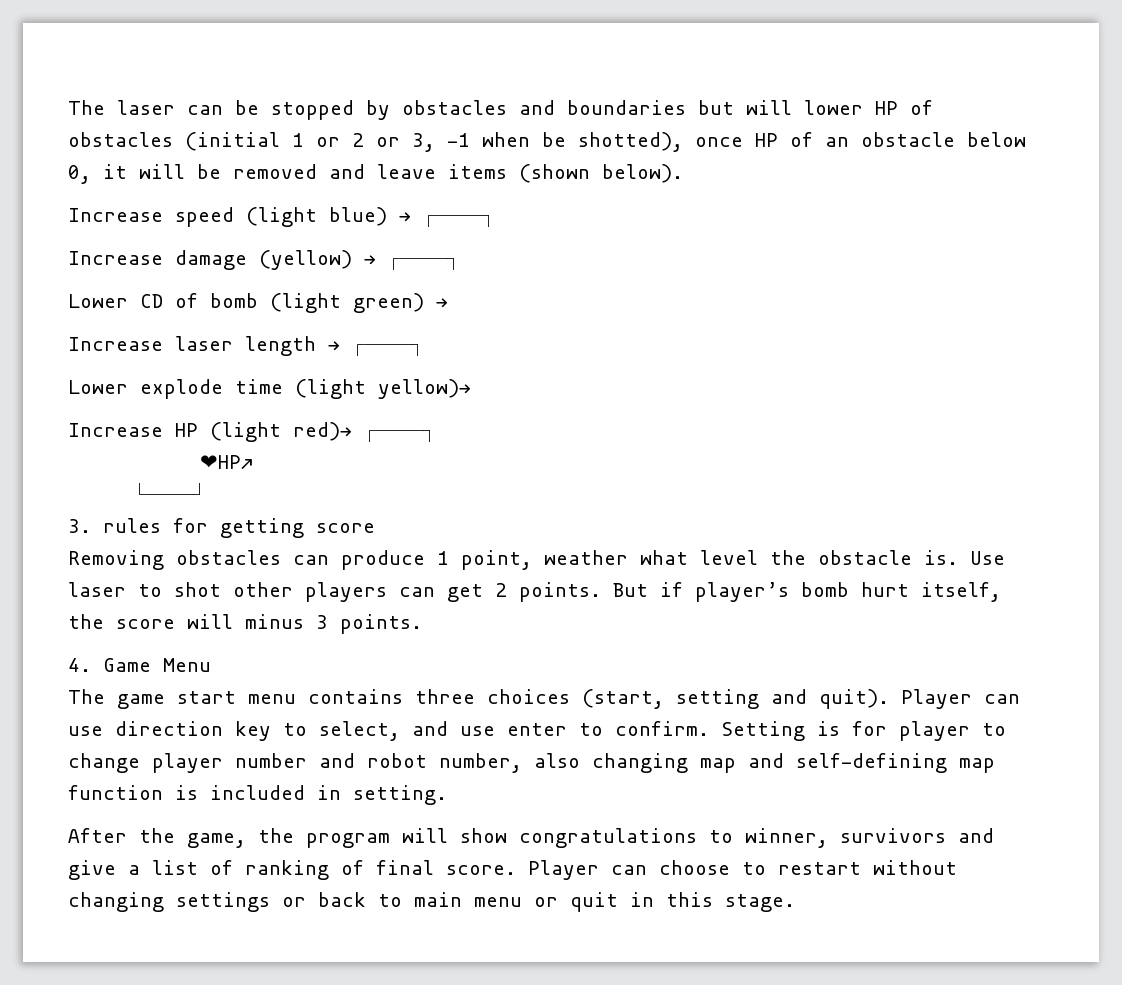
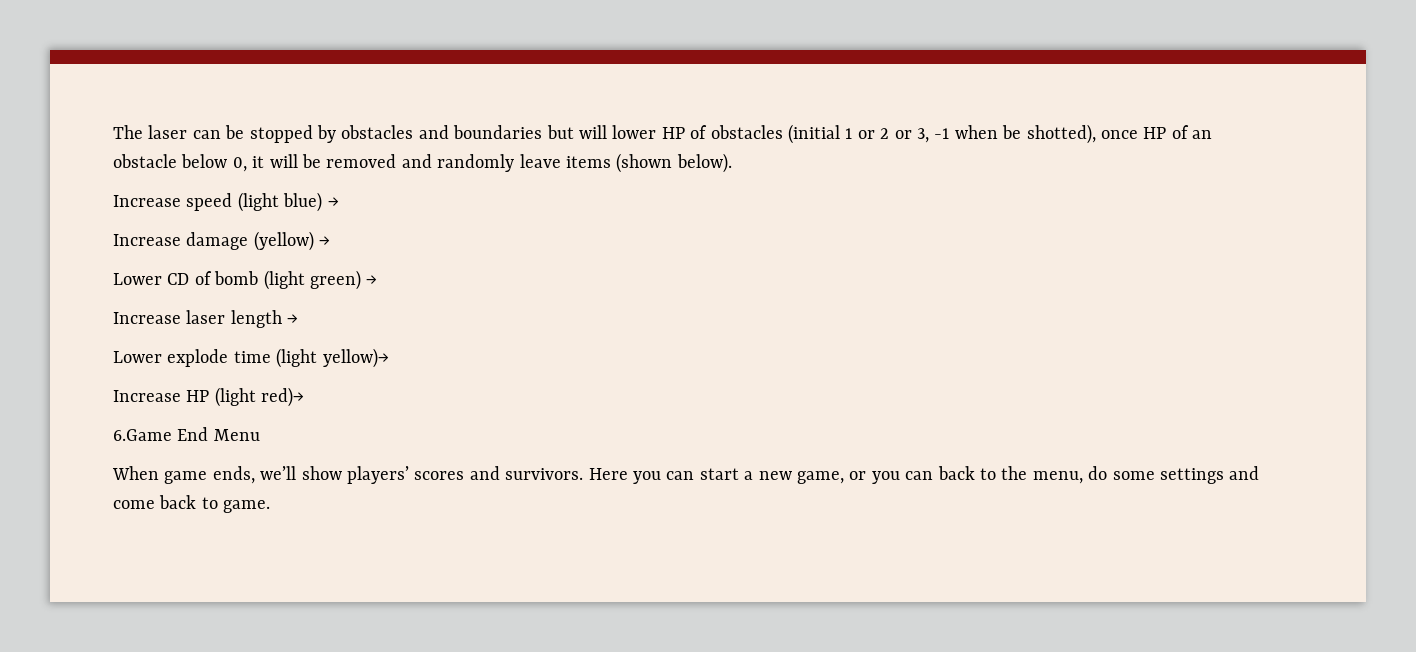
(365, 171) none -> [437,154,515,172] randomly
[423,215,495,227] ┌────┐ -> (339, 202) none
[388,258,460,270] ┌────┐ -> (331, 241) none
[352,344,424,356] ┌────┐ -> (299, 319) none
[364,430,436,442] [200,455,254,470] [134,482,207,501] [68,518,375,538] [68,550,1005,570] [68,582,1001,602] [68,614,422,634] [68,658,211,672] [68,689,1020,709] [68,721,1006,741] [68,753,995,773] [68,785,447,805] [68,828,994,848] [68,860,957,880] [68,892,795,912] ┌────┐ // ❤HP↗ // └────┘ // 3. rules for getting score // Removing obstacles can produce 1 point, weather what level the obstacle is. Use laser to shot other players can get 2 points. But if player’s bomb hurt itself, the score will minus 3 points. // 4. Game Menu // The game start menu contains three choices (start, setting and quit). Player can use direction key to select, and use enter to confirm. Setting is for player to change player number and robot number, also changing map and self-defining map function is included in setting. // After the game, the program will show congratulations to winner, survivors and give a list of ranking of final score. Player can choose to restart without changing settings or back to main menu or quit in this stage. -> [113,427,260,441] [112,466,1260,484] [113,495,271,513] // 6.Game End Menu // When game ends, we’ll show players’ scores and survivors. Here you can start a new game, or you can back to the menu, do some settings and come back to game.

